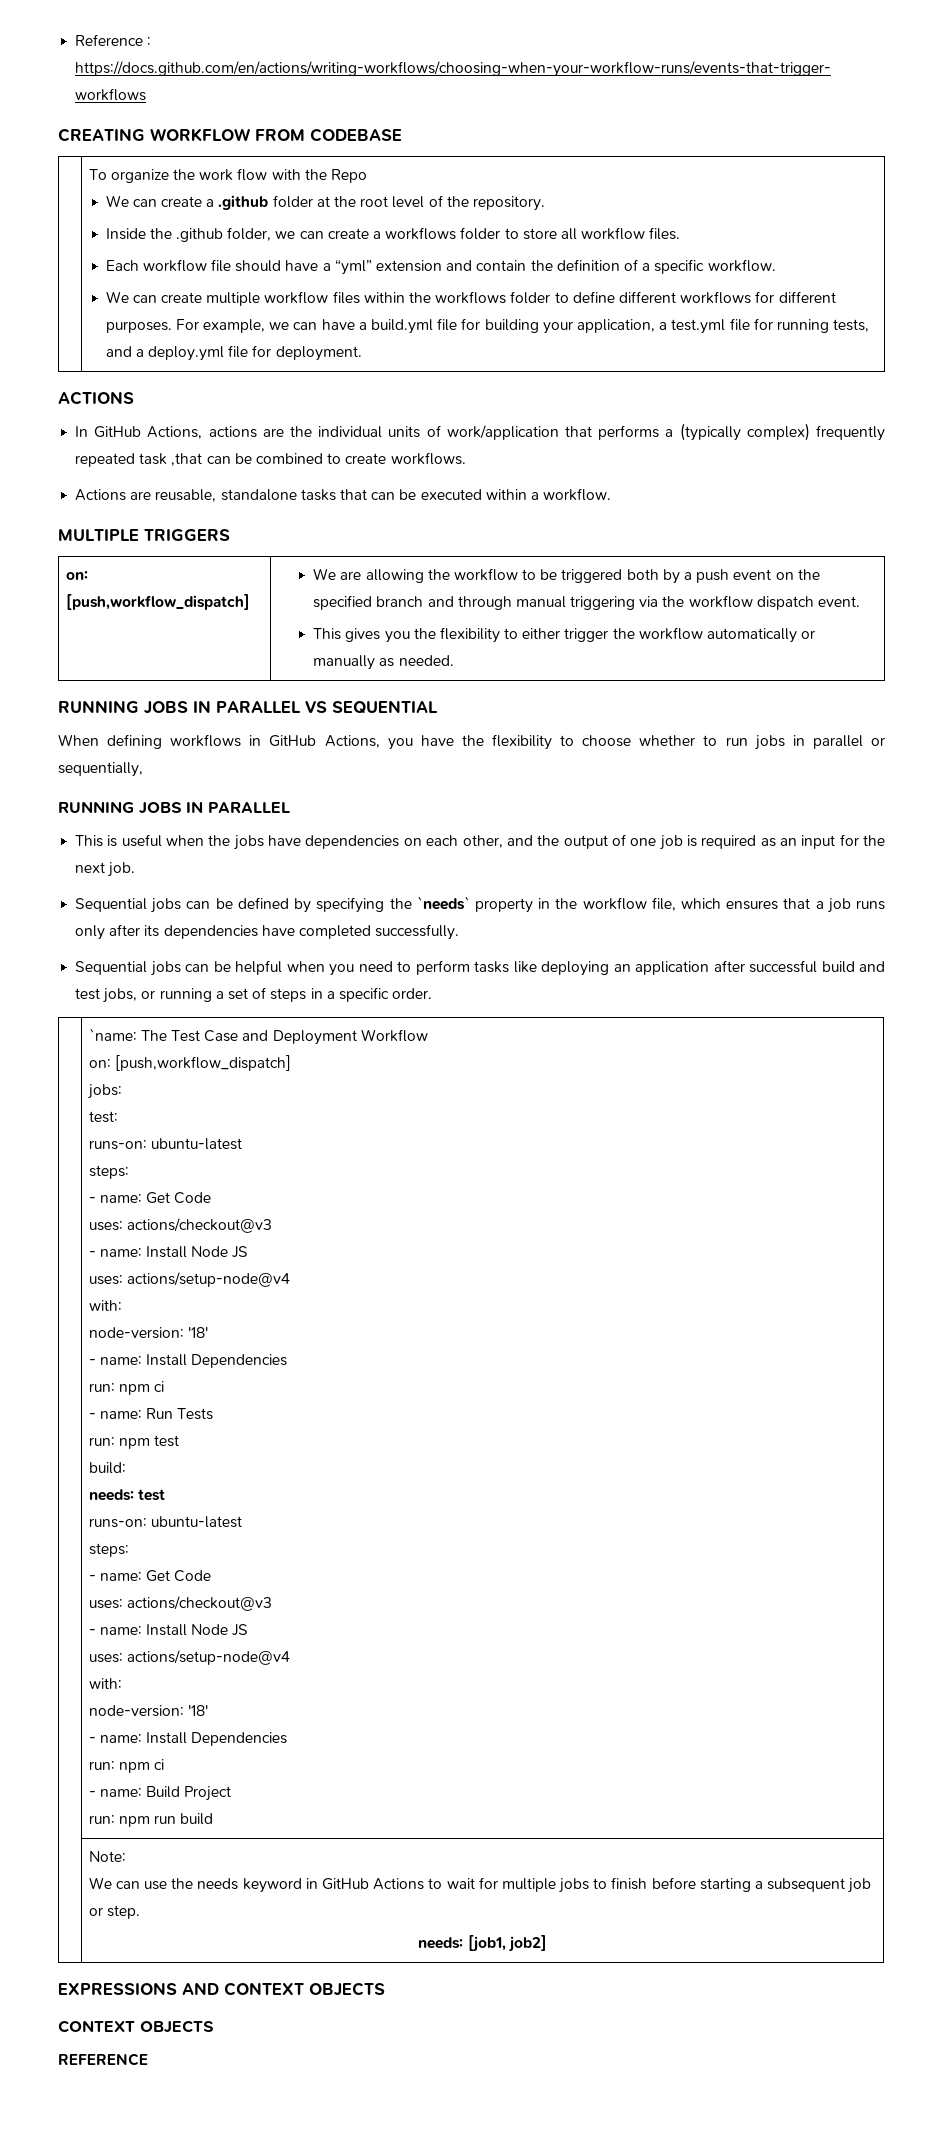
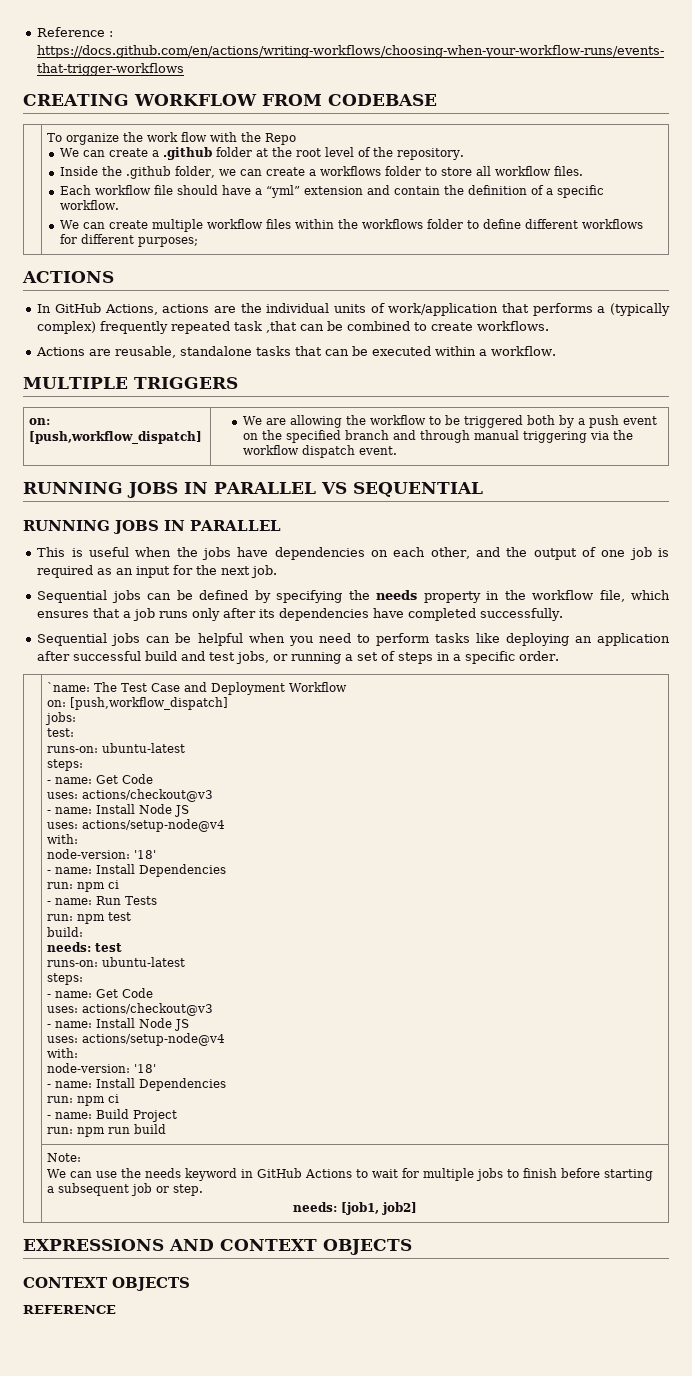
[105,318,870,334] [105,345,362,361] purposes. For example, we can have a build.yml file for building your application, a test.yml file for running tests, and a deploy.yml file for deployment. -> [137,237,198,247] purposes;
[313,627,816,643] [313,655,454,670] // This gives you the flexibility to either trigger the workflow automatically or manually as needed. -> (397, 450) none
[58,734,885,750] [58,762,143,777] // When defining workflows in GitHub Actions, you have the flexibility to choose whether to run jobs in parallel or sequentially, -> (483, 489) none
[416,896,470,910] `needs` -> [376,590,418,600] needs

